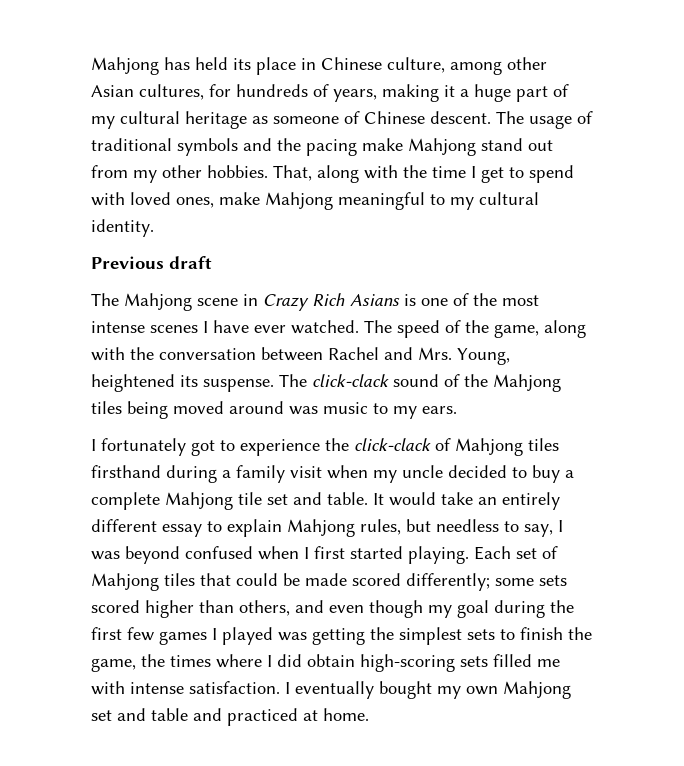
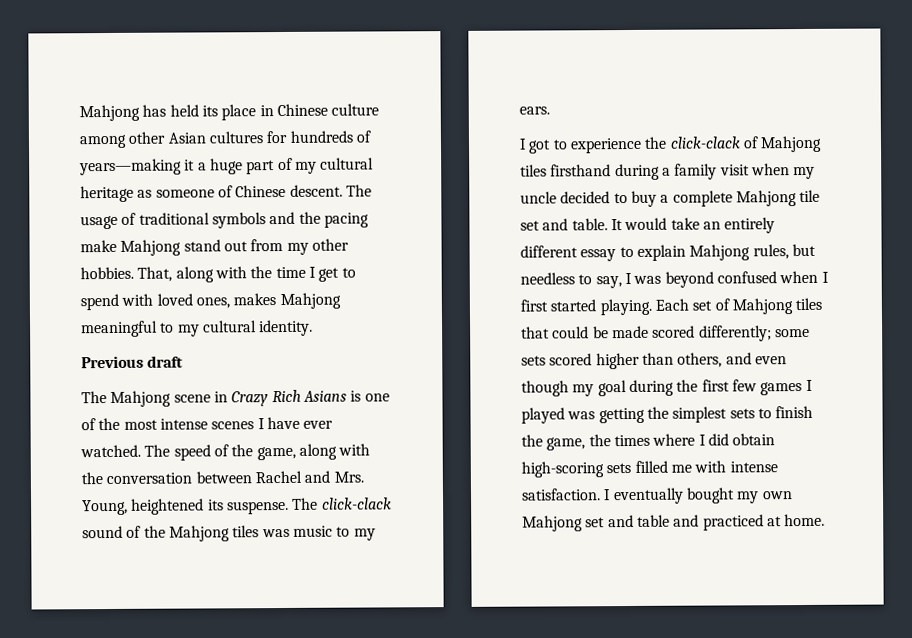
[387,57,445,73] culture, -> [331,103,380,116] culture
[139,84,204,100] cultures, -> [208,131,263,144] cultures
[333,84,439,102] years, making -> [79,158,182,176] years—making
[219,192,260,205] make -> [233,293,277,306] makes
[127,401,284,419] being moved around -> (260, 531) none
[101,438,186,456] fortunately -> (527, 144) none

